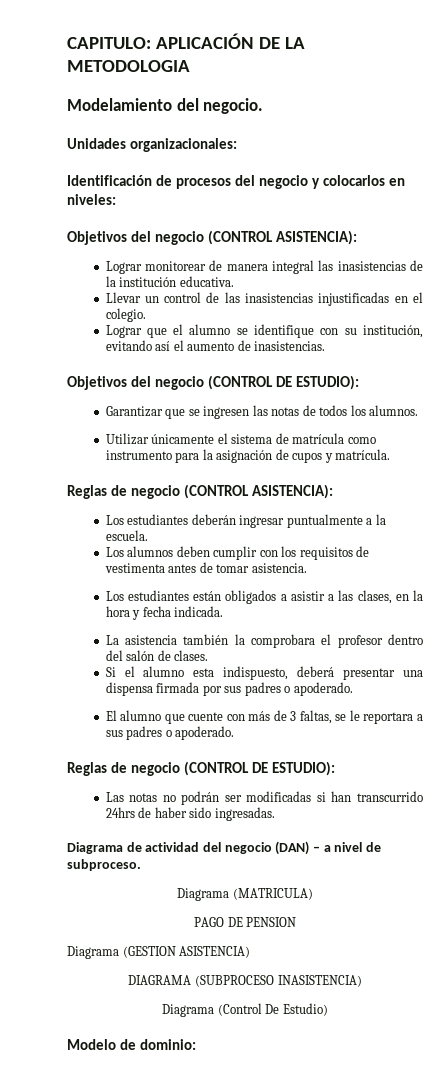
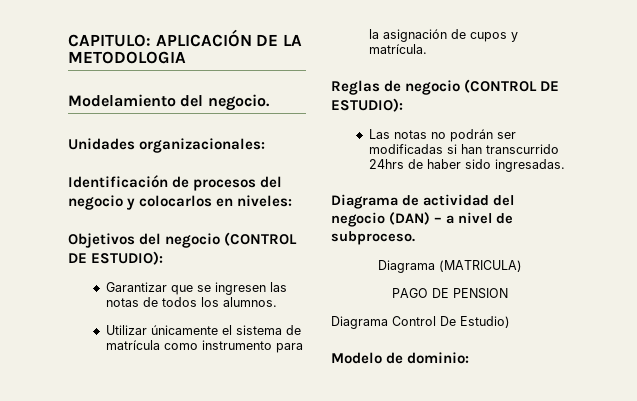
[67,230,358,245] [105,260,423,274] [105,276,234,287] [105,292,423,306] [105,308,146,322] [105,324,423,338] [105,340,326,351] // Objetivos del negocio (CONTROL ASISTENCIA): // Lograr monitorear de manera integral las inasistencias de la institución educativa. // Llevar un control de las inasistencias injustificadas en el colegio. // Lograr que el alumno se identifique con su institución, evitando así el aumento de inasistencias. -> (293, 201) none
[67,484,334,499] [105,514,386,528] [105,530,148,541] [105,546,370,560] [104,562,307,573] [105,590,424,604] [105,606,224,620] [105,634,423,648] [105,650,209,661] [105,666,423,680] [105,682,353,696] [105,710,423,724] [105,726,235,740] // Reglas de negocio (CONTROL ASISTENCIA): // Los estudiantes deberán ingresar puntualmente a la escuela. // Los alumnos deben cumplir con los requisitos de vestimenta antes de tomar asistencia. // Los estudiantes están obligados a asistir a las clases, en la hora y fecha indicada. // La asistencia también la comprobara el profesor dentro del salón de clases. // Si el alumno esta indispuesto, deberá presentar una dispensa firmada por sus padres o apoderado. // El alumno que cuente con más de 3 faltas, se le reportara a sus padres o apoderado. -> (427, 49) none
[122,946,251,958] [128,975,362,987] [162,1003,262,1017] (GESTION ASISTENCIA) // DIAGRAMA (SUBPROCESO INASISTENCIA) // Diagrama (Control -> [392,316,436,326] Control

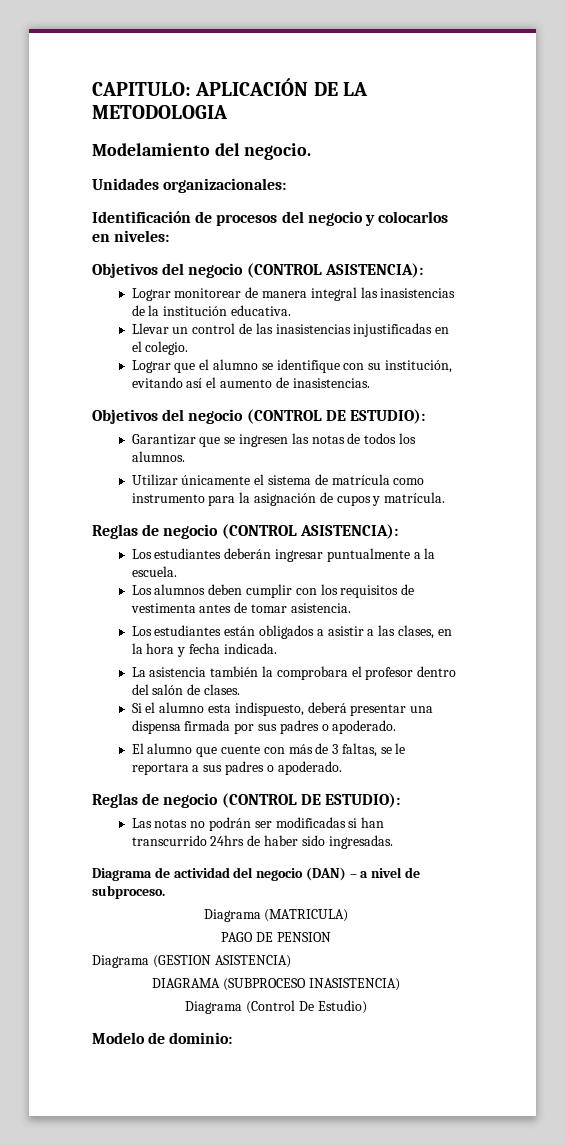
(293, 201) none -> [92,263,423,278] [131,287,456,301] [131,305,291,316] [131,323,450,337] [131,341,189,355] [131,359,452,373] [131,377,370,388] // Objetivos del negocio (CONTROL ASISTENCIA): // Lograr monitorear de manera integral las inasistencias de la institución educativa. // Llevar un control de las inasistencias injustificadas en el colegio. // Lograr que el alumno se identifique con su institución, evitando así el aumento de inasistencias.
(427, 49) none -> [92,524,398,539] [131,548,436,562] [131,566,177,577] [131,584,415,598] [130,602,351,613] [131,625,452,639] [131,643,277,657] [131,666,457,680] [131,684,240,695] [131,702,434,716] [131,720,397,734] [131,743,406,757] [131,761,342,775] // Reglas de negocio (CONTROL ASISTENCIA): // Los estudiantes deberán ingresar puntualmente a la escuela. // Los alumnos deben cumplir con los requisitos de vestimenta antes de tomar asistencia. // Los estudiantes están obligados a asistir a las clases, en la hora y fecha indicada. // La asistencia también la comprobara el profesor dentro del salón de clases. // Si el alumno esta indispuesto, deberá presentar una dispensa firmada por sus padres o apoderado. // El alumno que cuente con más de 3 faltas, se le reportara a sus padres o apoderado.
[392,316,436,326] Control -> [152,955,291,968] [152,978,400,991] [185,1000,296,1014] (GESTION ASISTENCIA) // DIAGRAMA (SUBPROCESO INASISTENCIA) // Diagrama (Control

